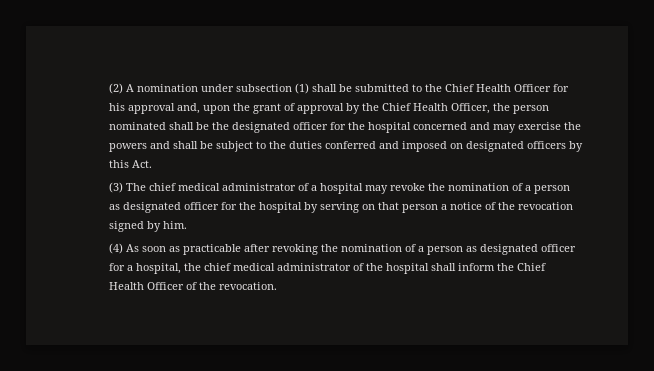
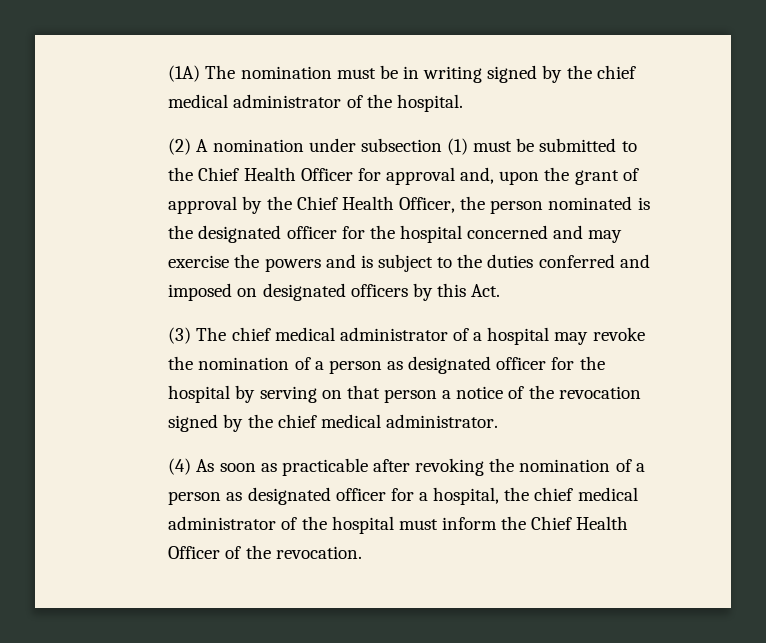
(108, 88) none -> [168,65,636,83] [168,94,463,112] (1A) The nomination must be in writing signed by the chief medical administrator of the hospital. //
[311,84,337,92] shall -> [473,141,513,152] must
[108,103,125,111] his -> (381, 174) none
[168,122,209,130] shall be -> [637,197,650,210] is
[172,141,213,149] shall be -> [360,255,373,268] is
[162,221,187,229] him. -> [247,414,498,428] the chief medical administrator.
[430,263,456,271] shall -> [398,519,438,530] must

